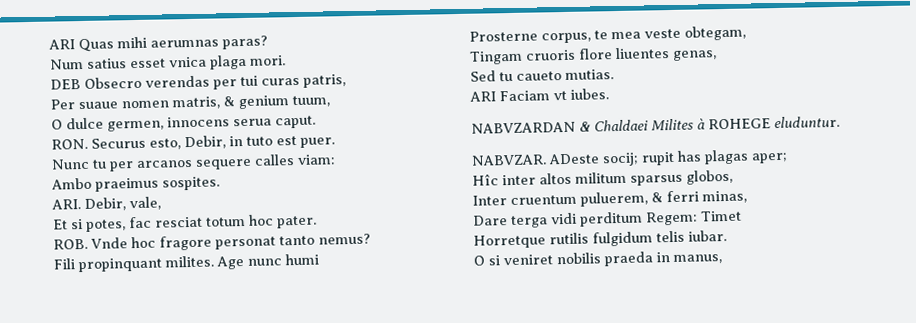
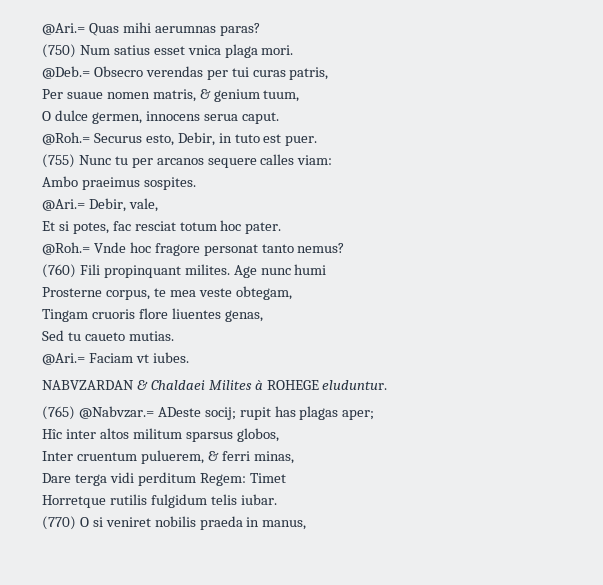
[48,39,75,50] ARI -> [42,23,85,35] @Ari.=
(268, 42) none -> [42,44,76,58] (750)
[50,79,81,90] DEB -> [42,66,90,79] @Deb.=
[51,138,88,150] RON. -> [42,132,90,145] @Roh.=
(335, 142) none -> [42,154,75,168] (755)
[51,199,81,210] ARI. -> [42,199,85,211] @Ari.=
[53,238,88,250] ROB. -> [42,242,90,255] @Roh.=
(371, 239) none -> [42,264,76,278] (760)
[469,91,496,102] ARI -> [42,353,85,365] @Ari.=
[471,154,547,166] NABVZAR. -> [42,406,154,420] (765) @Nabvzar.=
(727, 236) none -> [42,516,76,530] (770)

